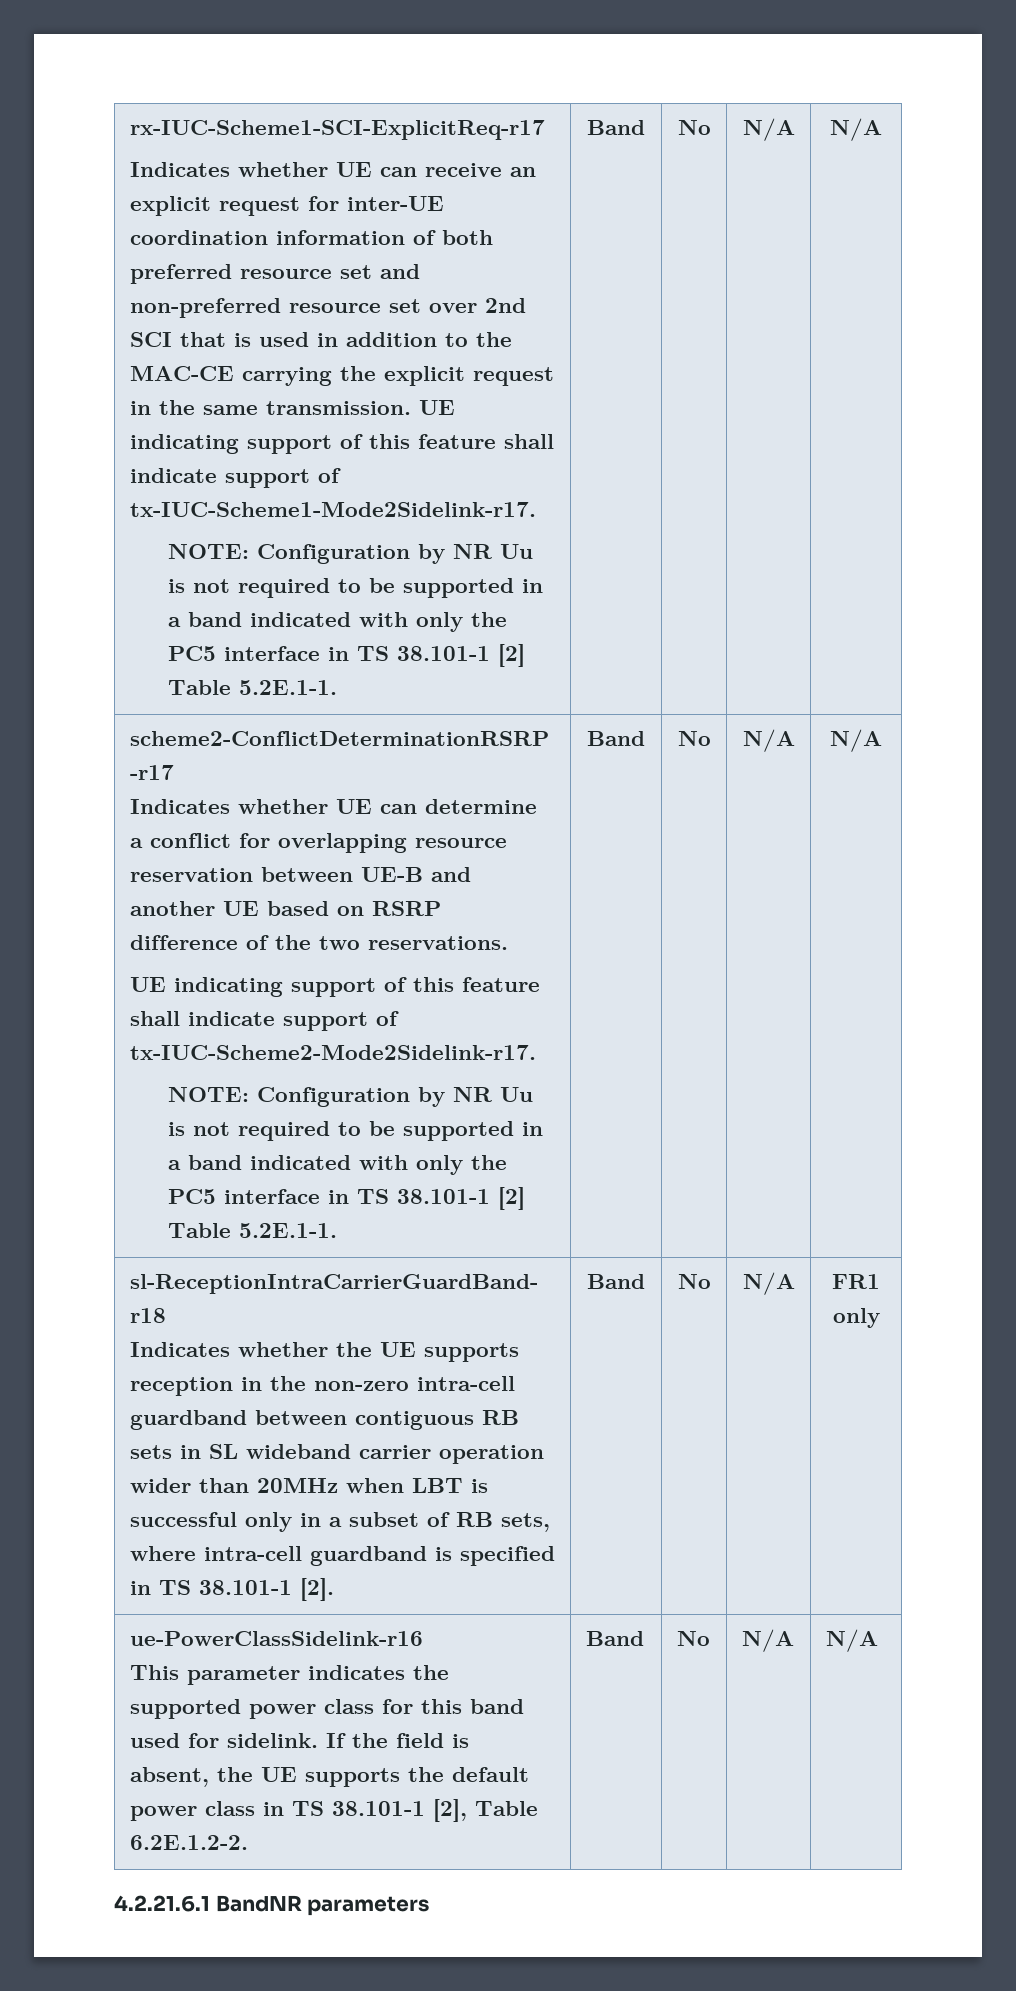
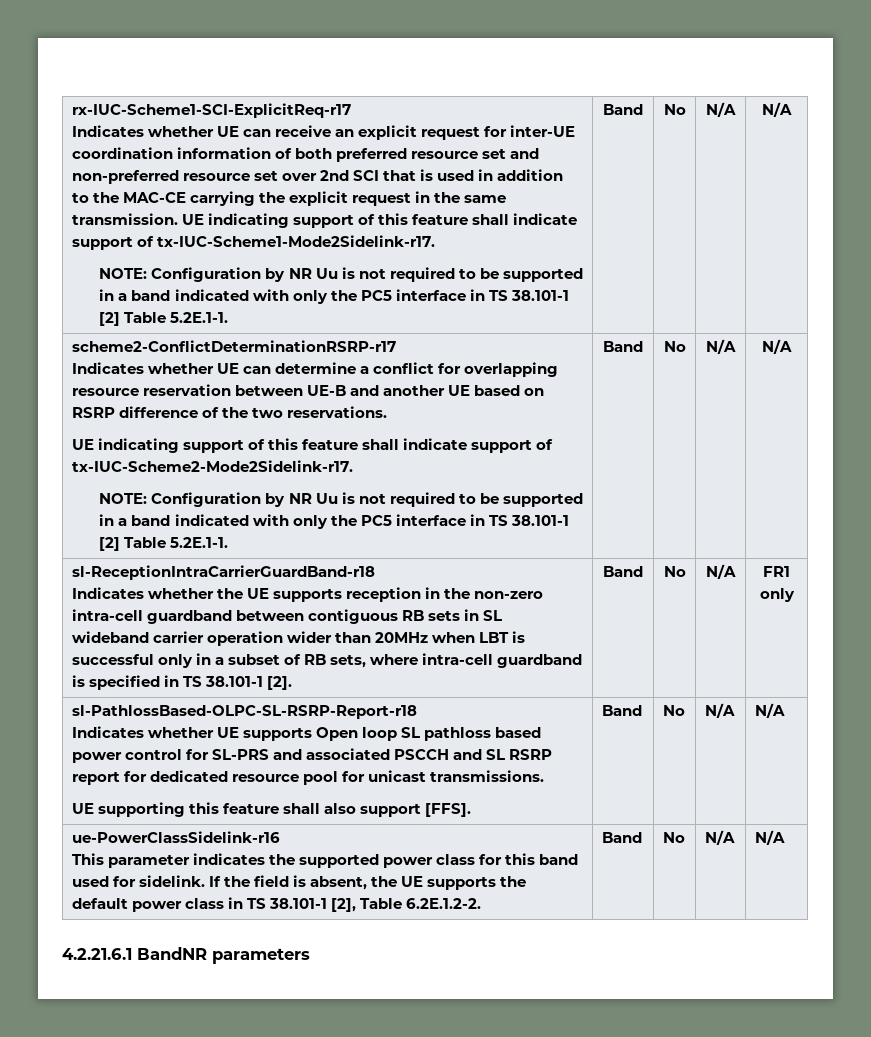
(880, 1318) none -> [71,705,417,719] [71,726,542,741] [71,748,553,763] [71,770,545,785] [71,802,472,817] [601,705,642,716] [662,705,685,716] [704,703,735,718] [754,703,785,718] // sl-PathlossBased-OLPC-SL-RSRP-Report-r18 // Indicates whether UE supports Open loop SL pathloss based power control for SL-PRS and associated PSCCH and SL RSRP report for dedicated resource pool for unicast transmissions. // UE supporting this feature shall also support [FFS]. | Band | No | N/A | N/A

